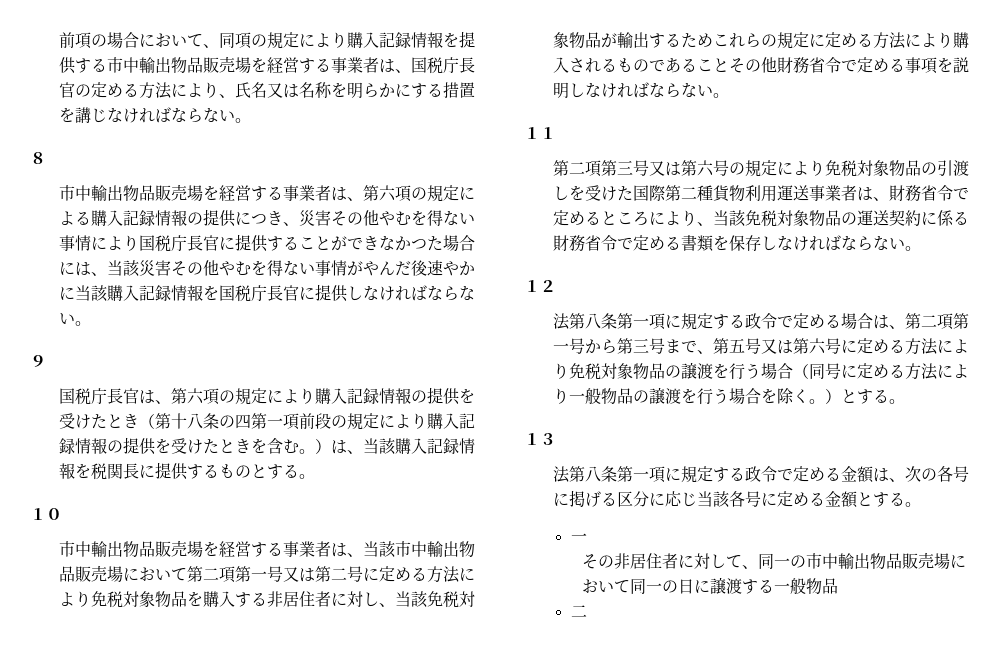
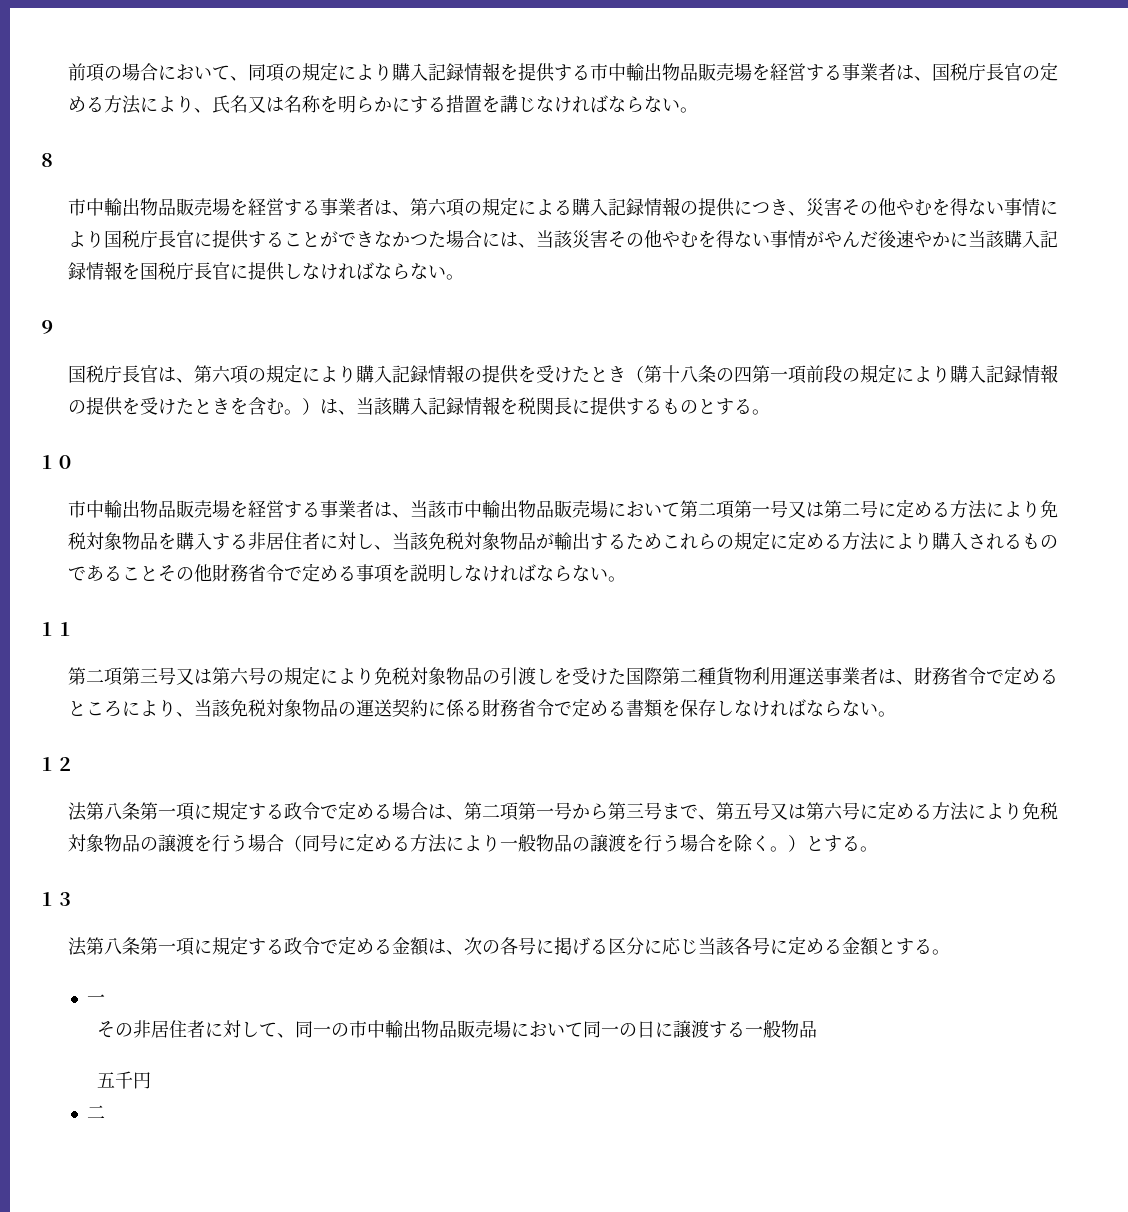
(838, 586) none -> [97,1071,152,1089] // 五千円

